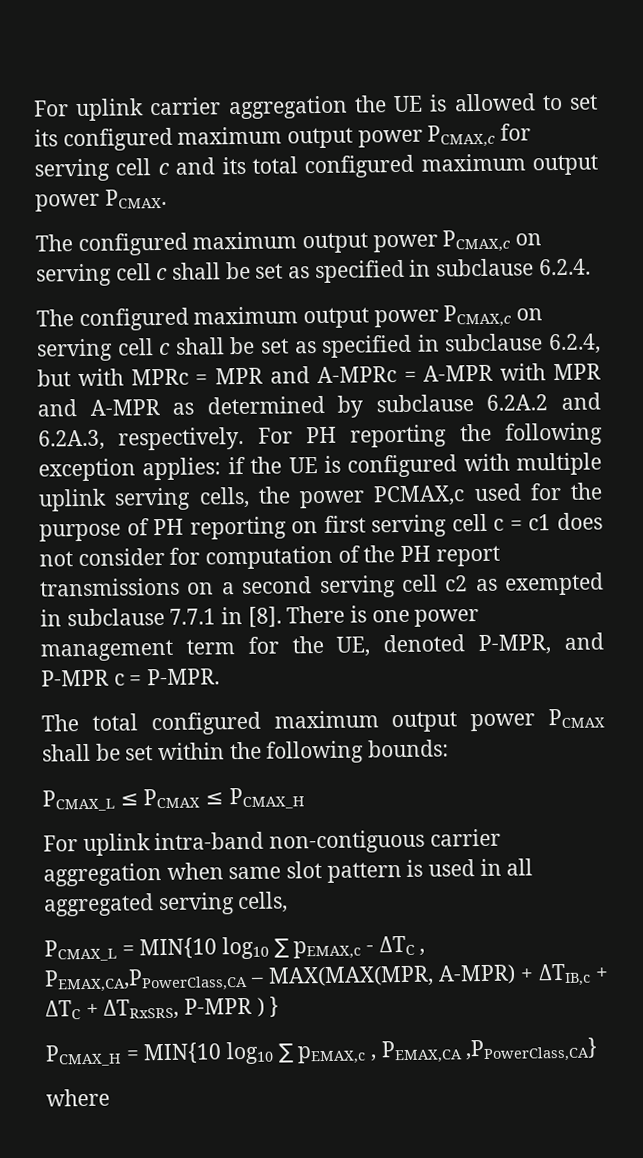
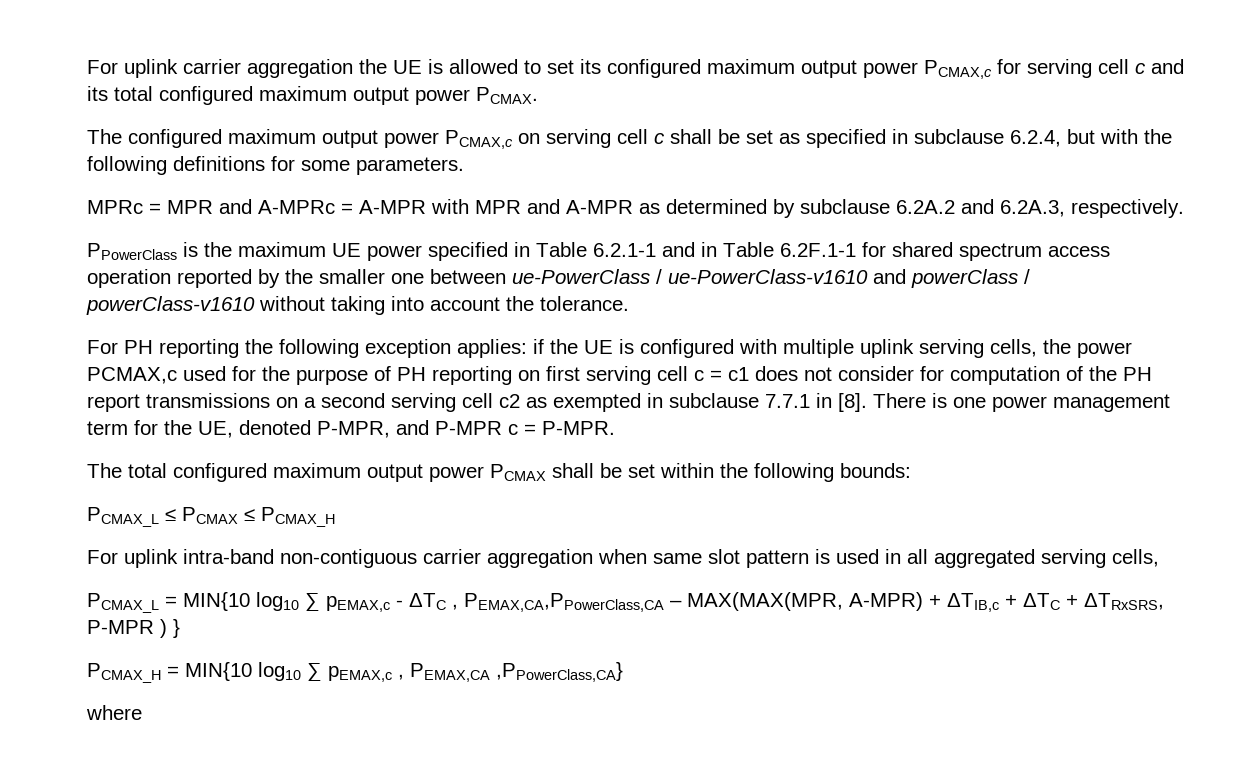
[35,229,543,257] [36,258,591,287] // The configured maximum output power PCMAX,c on serving cell c shall be set as specified in subclause 6.2.4. -> (538, 95) none
(124, 377) none -> [1144,129,1172,144] [87,156,464,175] the following definitions for some parameters. //
(245, 438) none -> [87,242,1110,261] [87,269,1030,288] [86,296,629,315] // PPowerClass is the maximum UE power specified in Table 6.2.1-1 and in Table 6.2F.1-1 for shared spectrum access operation reported by the smaller one between ue-PowerClass / ue-PowerClass-v1610 and powerClass / powerClass-v1610 without taking into account the tolerance. //

